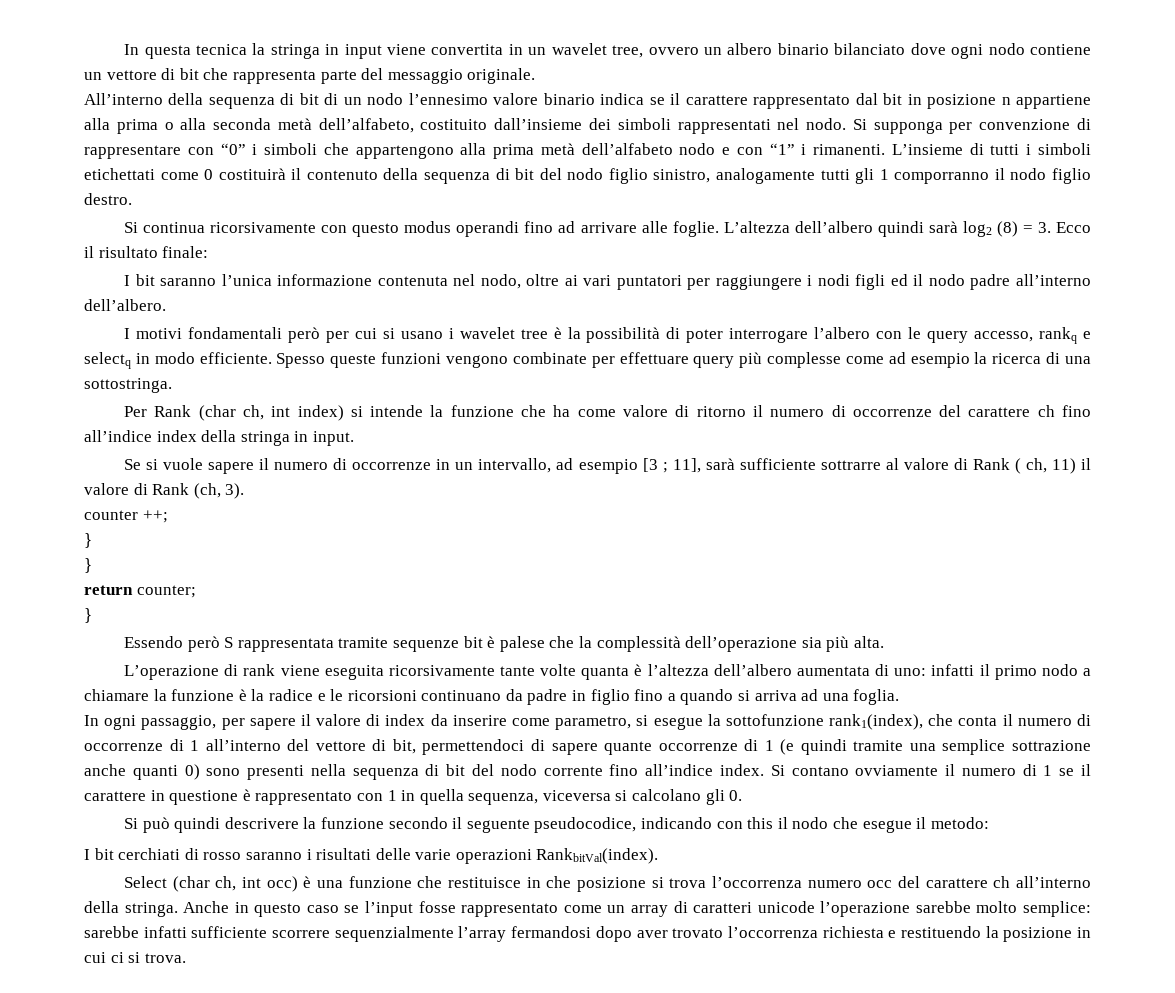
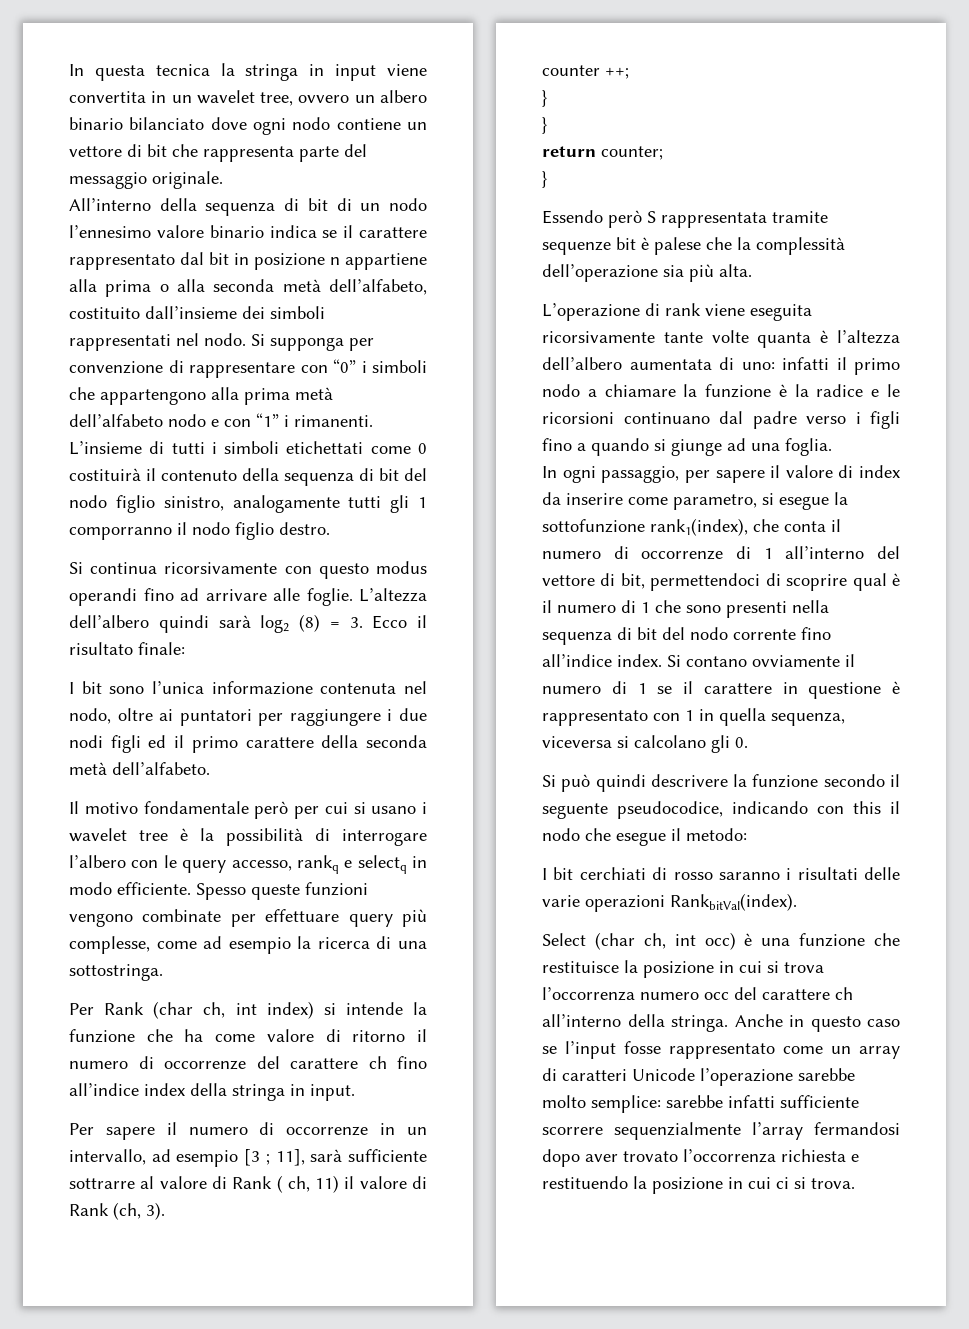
[160,278,217,286] saranno -> [109,686,145,694] sono
[583,275,612,286] vari -> (174, 715) none
(813, 280) none -> [399,708,427,721] due
[928,274,1091,290] [84,299,166,311] [124,327,282,339] nodo padre all’interno dell’albero. // I motivi fondamentali -> [191,735,427,753] [69,762,210,775] [69,801,249,814] primo carattere della seconda metà dell’alfabeto. // Il motivo fondamentale
[686,329,724,343] poter -> (330, 834) none
[767,352,842,368] complesse -> [69,936,150,954] complesse,
[124,458,204,470] Se si vuole -> [69,1123,94,1135] Per
[505,689,630,705] da padre in figlio -> [719,411,900,429] dal padre verso i figli
[754,690,797,701] arriva -> [671,439,722,456] giunge
[551,739,1091,755] [84,764,200,780] sapere quante occorrenze di 1 (e quindi tramite una semplice sottrazione anche quanti 0) -> [786,573,900,591] [542,600,681,613] scoprire qual è il numero di 1 che
[526,876,647,892] in che posizione -> [624,960,762,978] la posizione in cui
[757,901,815,913] unicode -> [632,1068,695,1081] Unicode

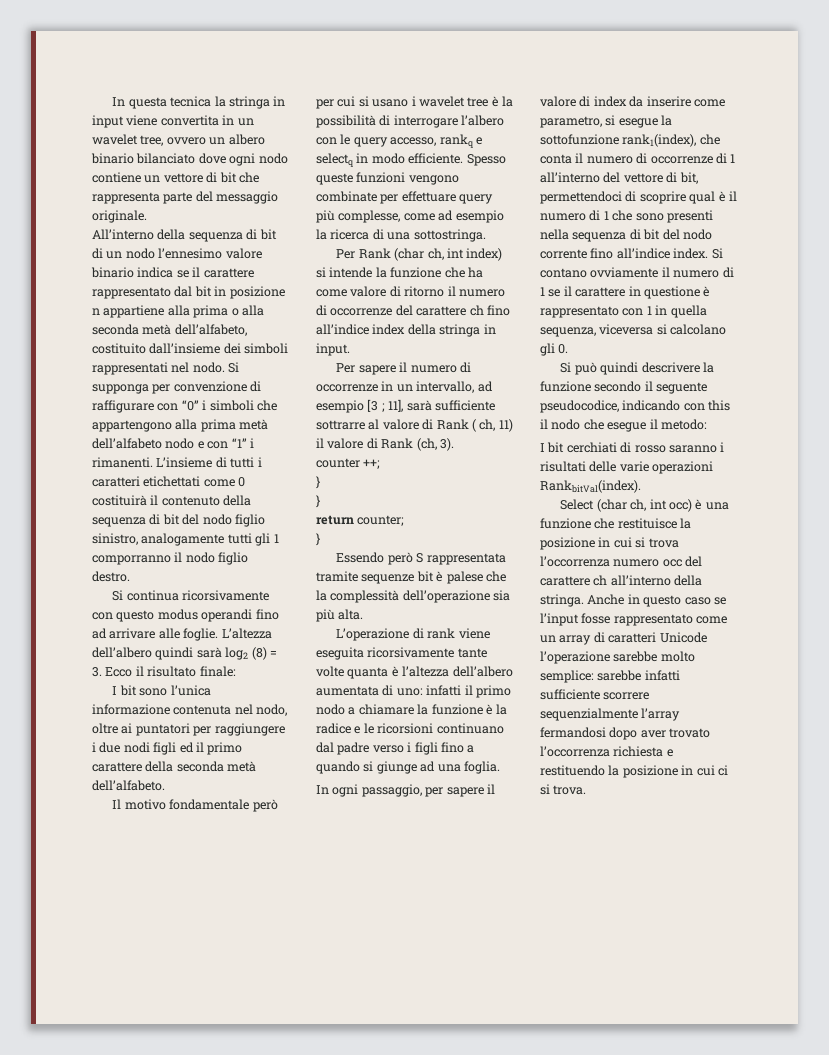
[189,362,295,378] rappresentare -> [92,400,154,413] raffigurare
[224,441,280,454] simboli -> [92,476,140,487] caratteri

